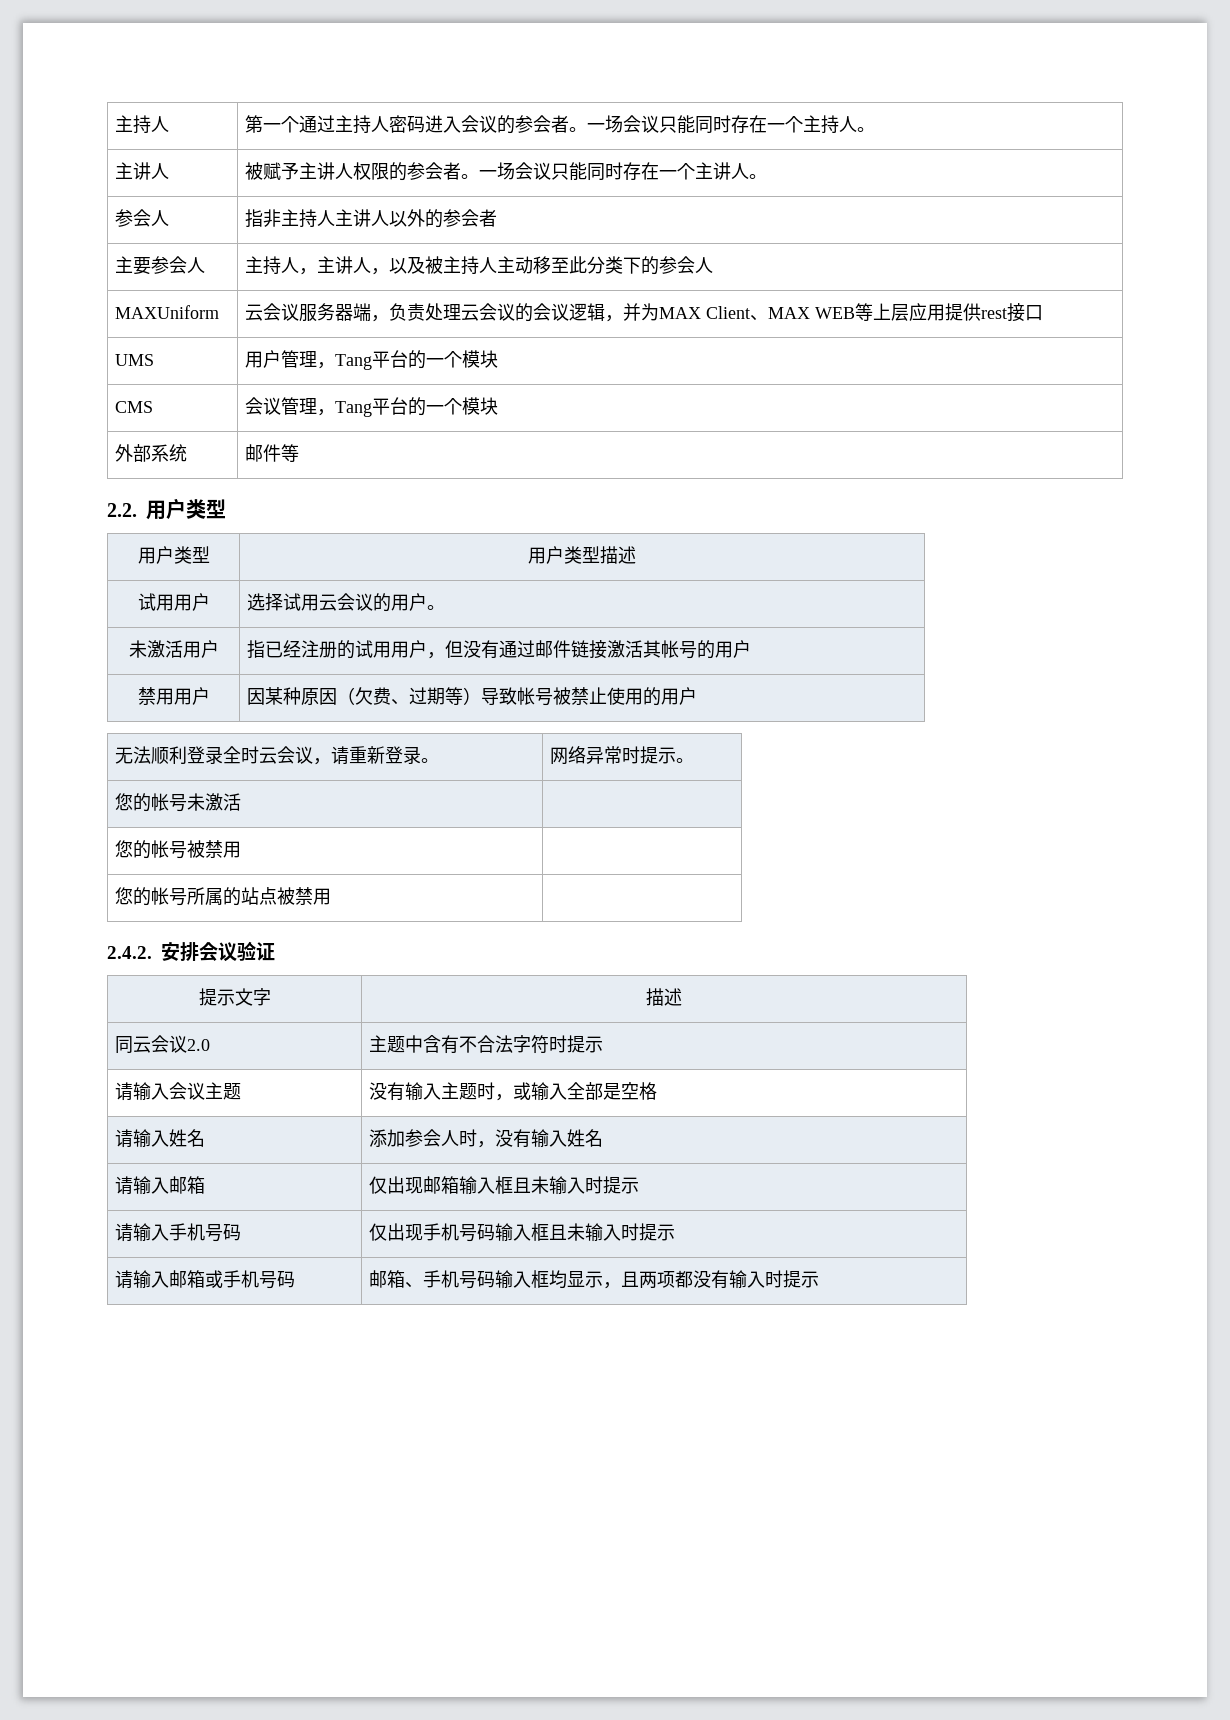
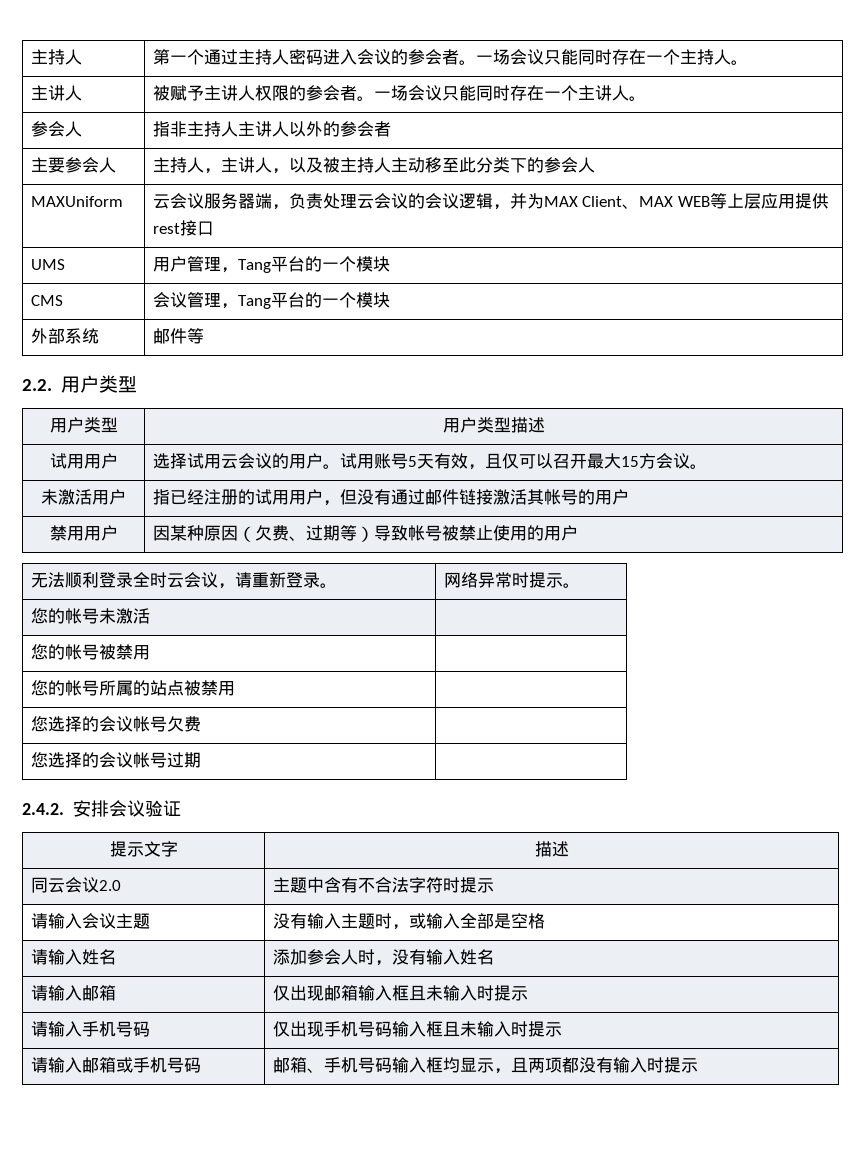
(446, 607) none -> [339,453,707,470] 试用账号5天有效，且仅可以召开最大15方会议。
(332, 896) none -> [30,716,201,732] [30,752,201,768] // 您选择的会议帐号欠费 | // 您选择的会议帐号过期 |

